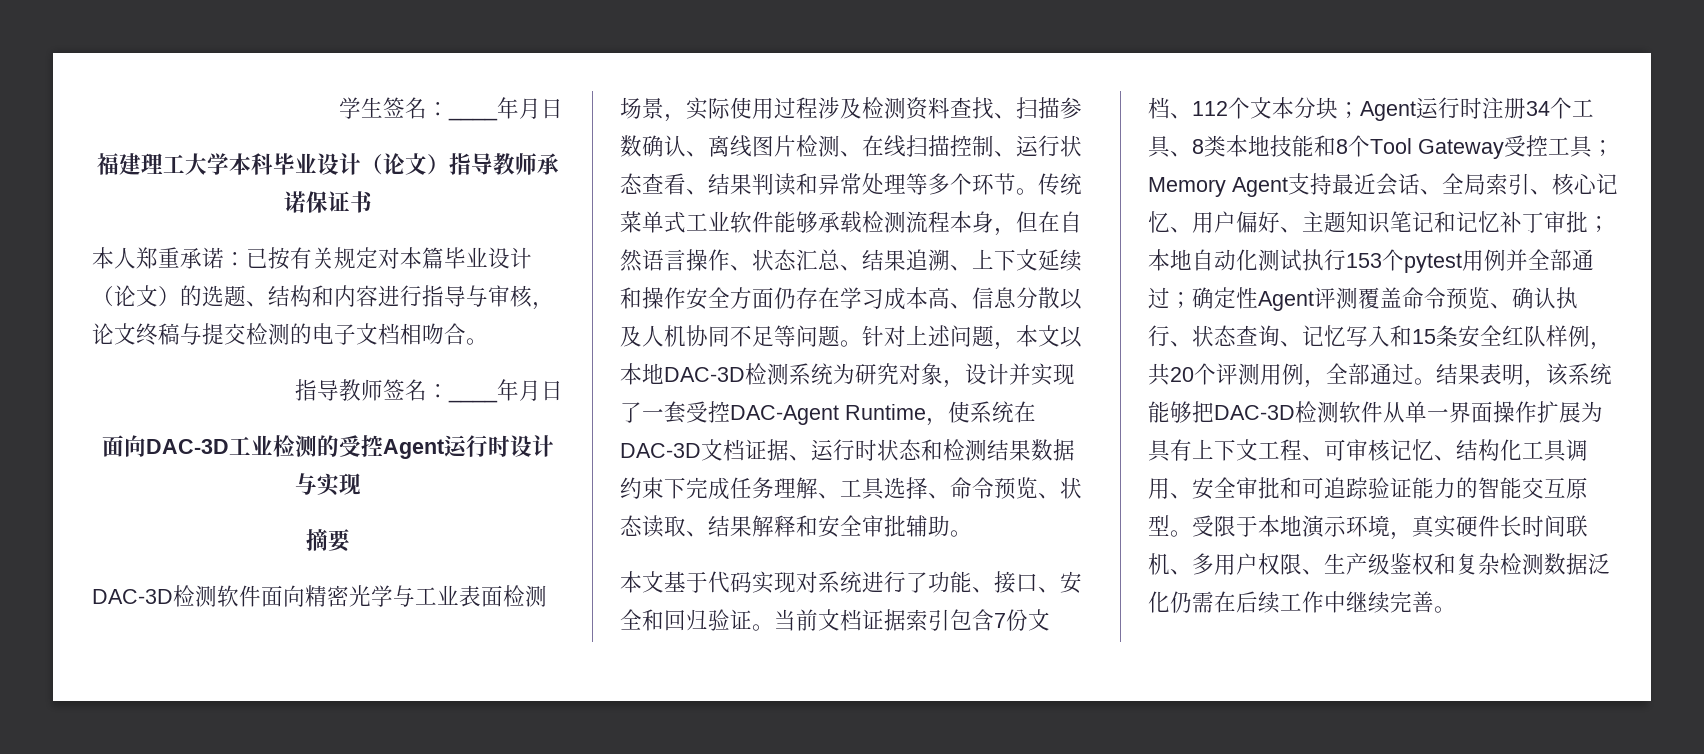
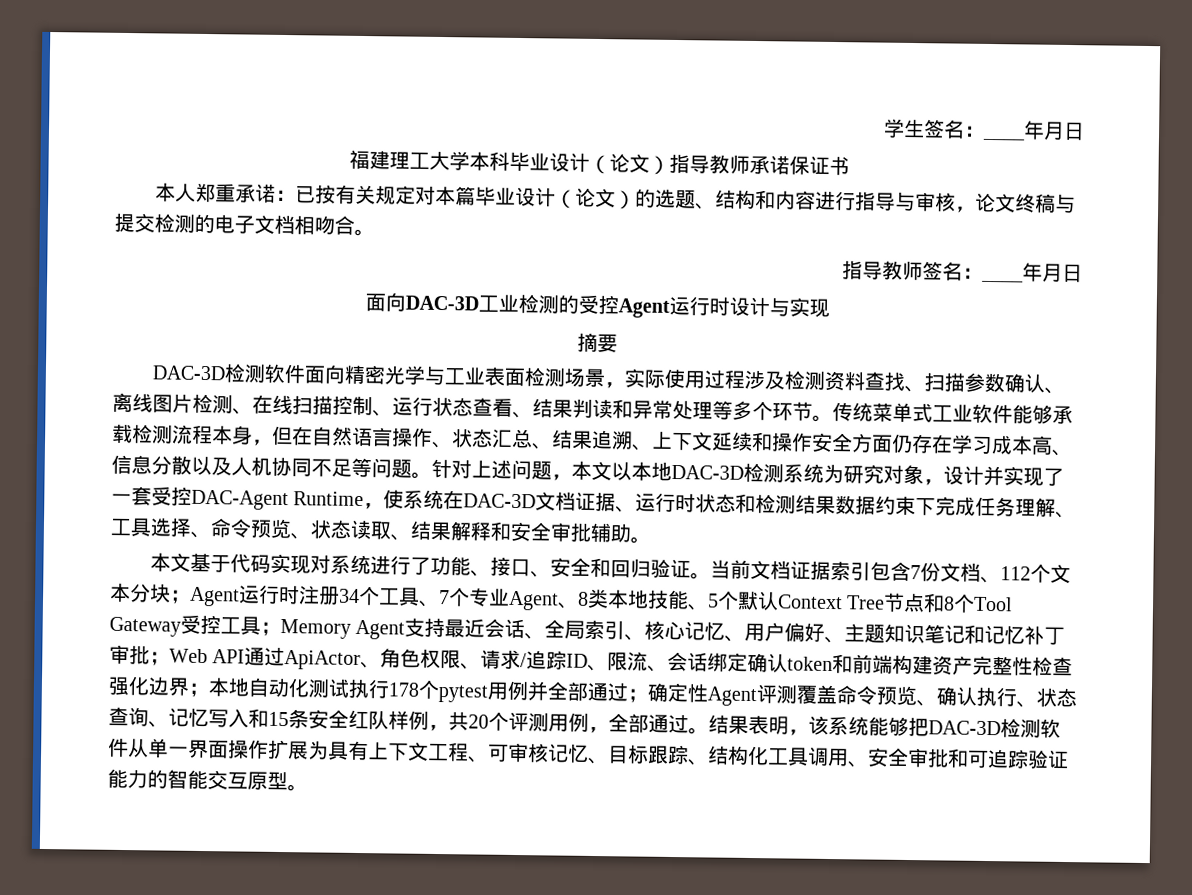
[1192,135,1314,157] 8类本地技能 -> [438,587,926,613] 7个专业Agent、8类本地技能、5个默认Context Tree节点
(1610, 224) none -> [169,646,1074,677] [108,676,209,698] Web API通过ApiActor、角色权限、请求/追踪ID、限流、会话绑定确认token和前端构建资产完整性检查强化边界；
[1346,253,1382,268] 153 -> [388,682,419,697] 178
(1456, 458) none -> [607,744,709,766] 目标跟踪、
[1192,515,1588,540] [1148,553,1610,575] [1148,591,1456,614] 受限于本地演示环境，真实硬件长时间联机、多用户权限、生产级鉴权和复杂检测数据泛化仍需在后续工作中继续完善。 -> (308, 788) none

